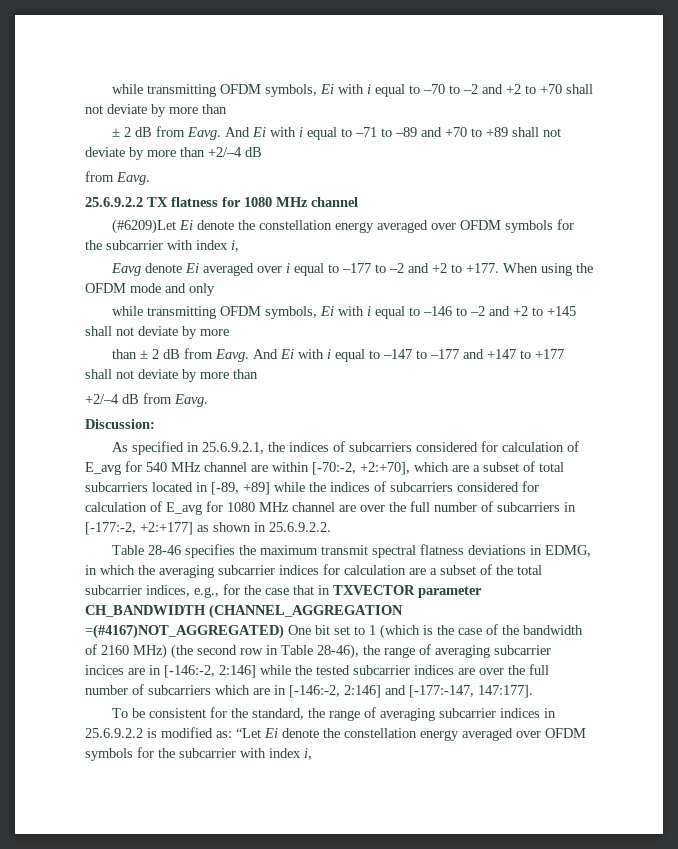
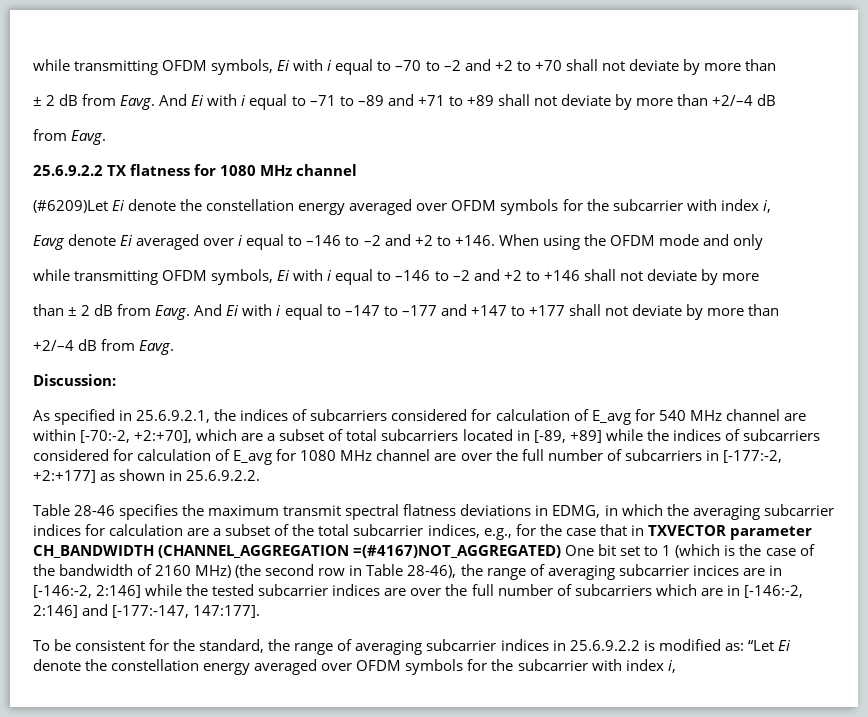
[444,127,467,137] +70 -> [417,95,445,106] +71
[341,263,499,273] –177 to –2 and +2 to +177. -> [306,234,495,246] –146 to –2 and +2 to +146.
[546,306,576,316] +145 -> [543,270,580,281] +146

